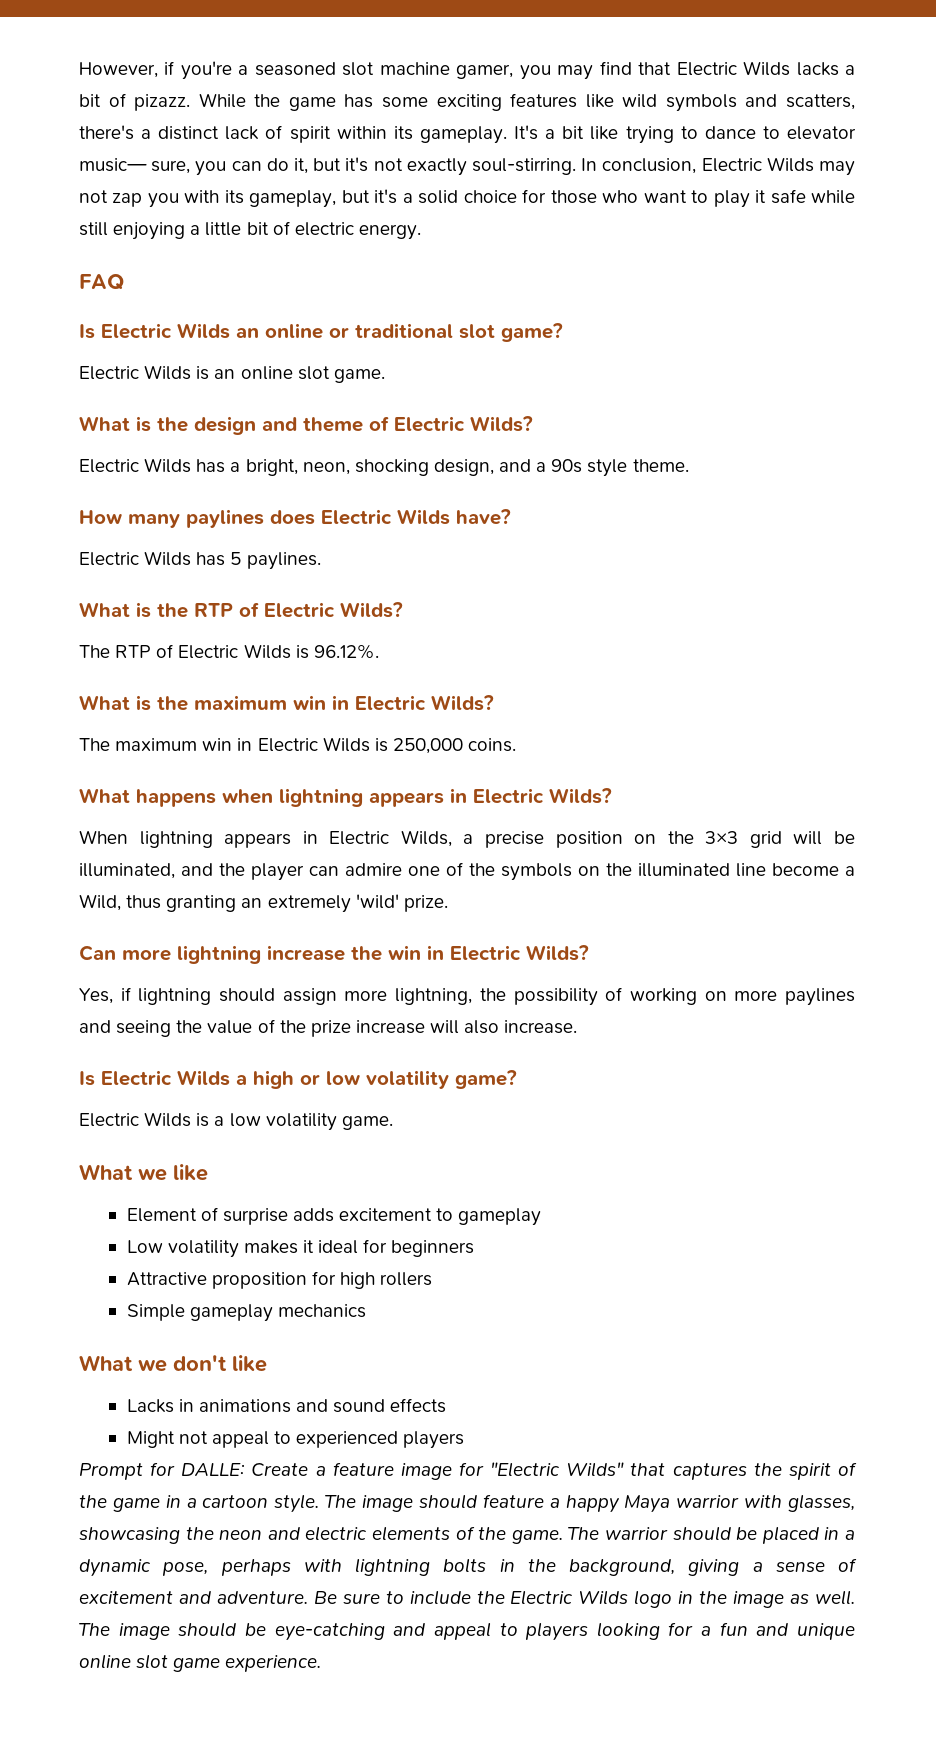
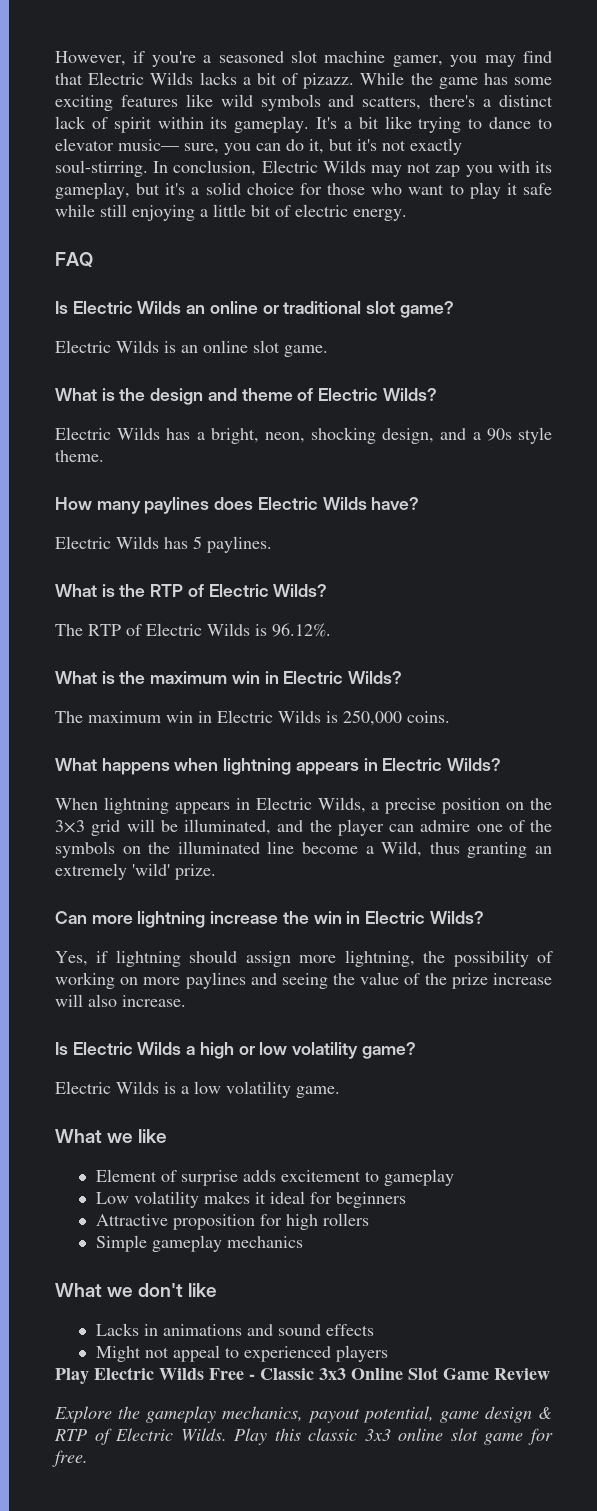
[79,1462,857,1480] [79,1494,855,1513] [79,1526,856,1544] [79,1558,857,1577] [79,1590,855,1608] [79,1622,855,1641] Prompt for DALLE: Create a feature image for "Electric Wilds" that captures the spirit of the game in a cartoon style. The image should feature a happy Maya warrior with glasses, showcasing the neon and electric elements of the game. The warrior should be placed in a dynamic pose, perhaps with lightning bolts in the background, giving a sense of excitement and adventure. Be sure to include the Electric Wilds logo in the image as well. The image should be eye-catching and appeal to players looking for a fun and unique -> [55,1367,550,1384] [54,1406,552,1423] [54,1428,391,1445] Play Electric Wilds Free - Classic 3x3 Online Slot Game Review // Explore the gameplay mechanics, payout potential, game design & RTP of Electric Wilds. Play this classic 3x3
[225,1655,322,1672] experience. -> [528,1428,553,1445] [52,1450,88,1467] for free.

